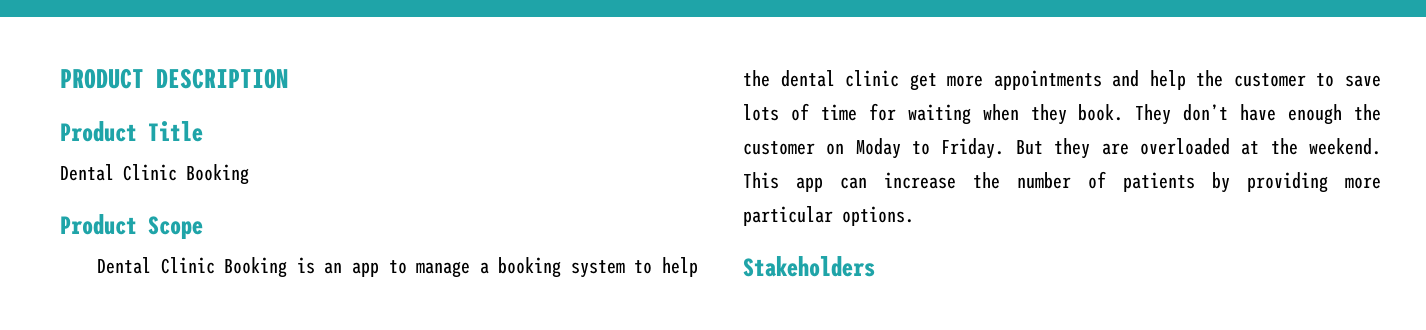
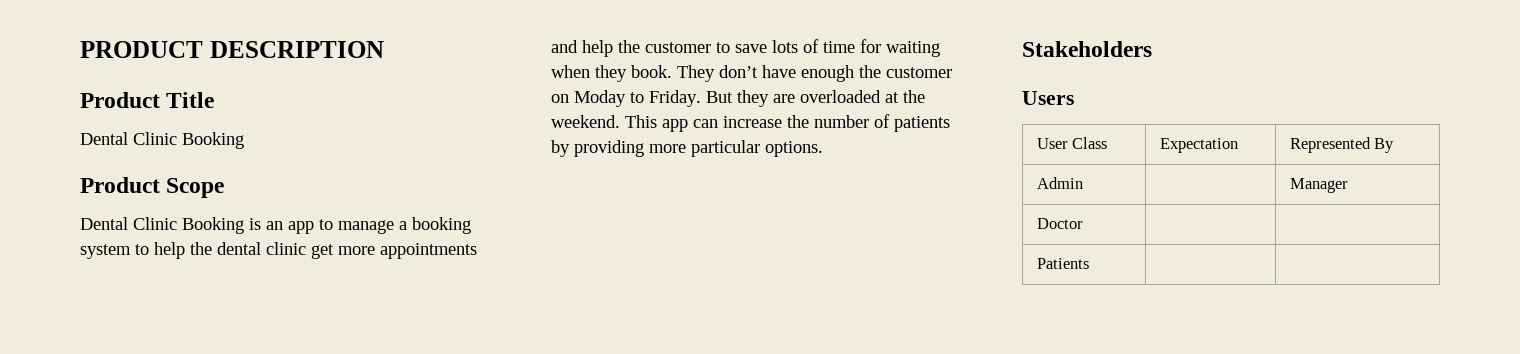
(875, 266) none -> [1022,91,1074,105] [1036,137,1108,149] [1159,138,1238,153] [1289,137,1395,153] [1036,177,1083,189] [1289,178,1348,193] [1036,218,1083,229] [1036,258,1089,269] // Users // User Class | Expectation | Represented By // Admin | | Manager // Doctor | | // Patients | |

